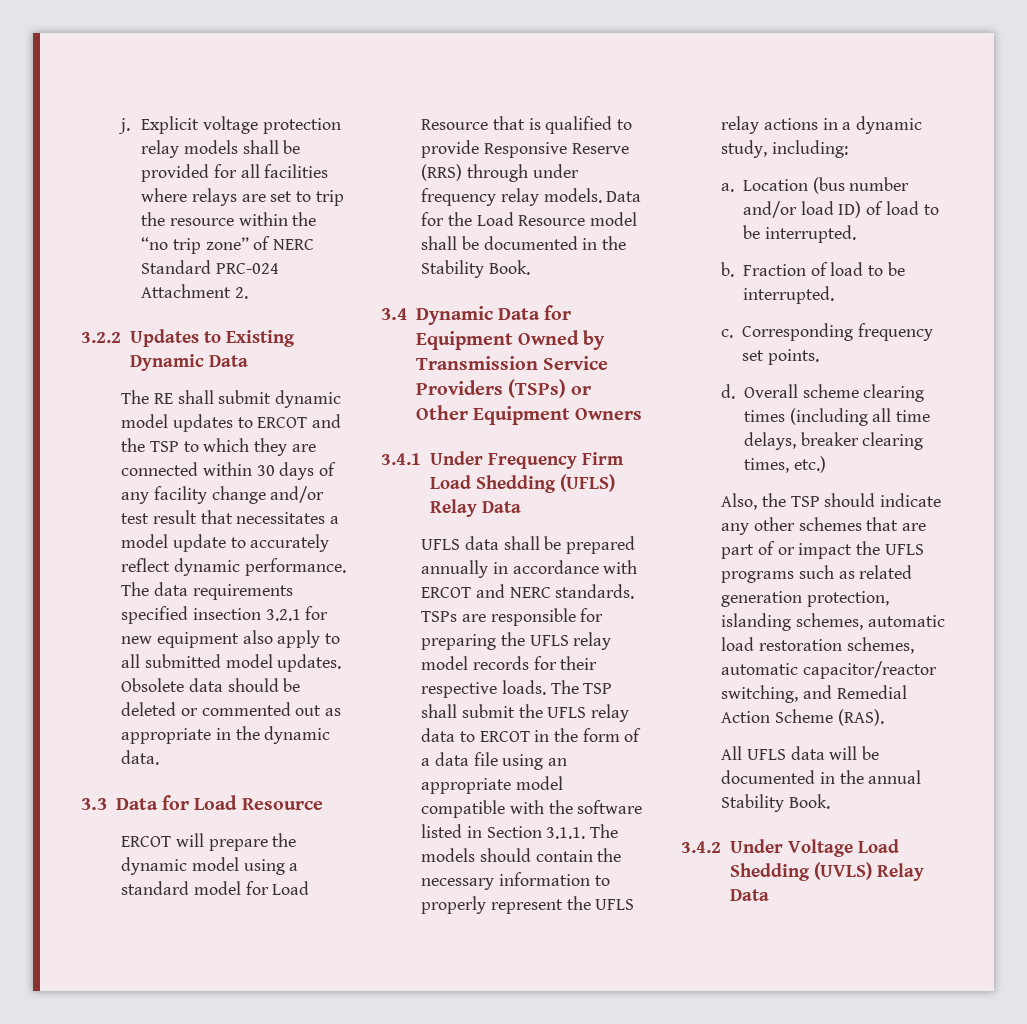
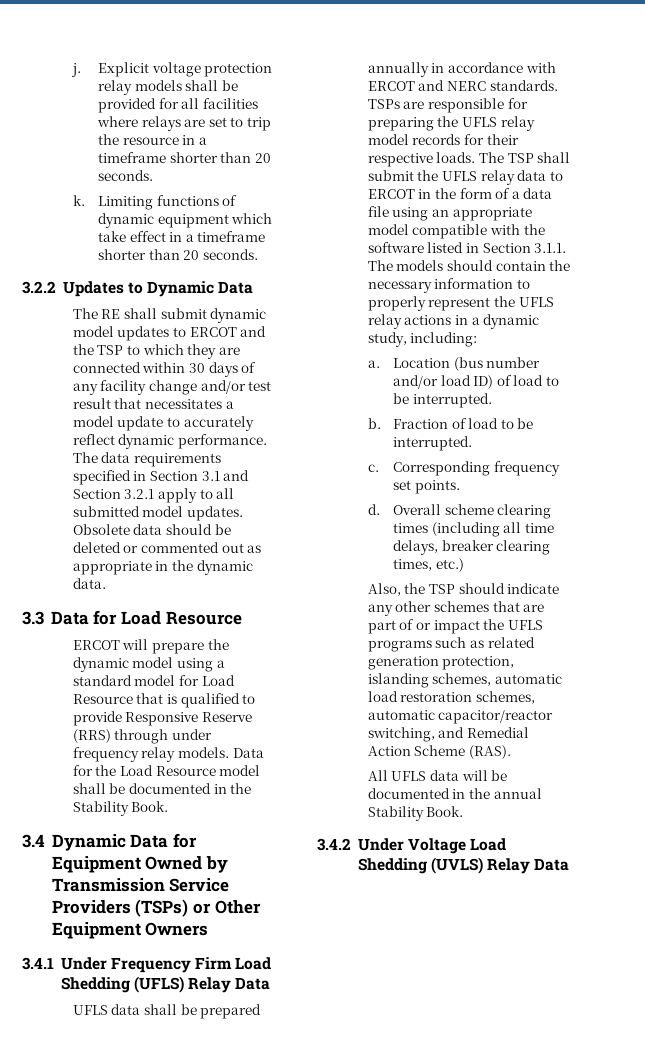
[238,212,317,226] [141,236,315,254] [141,260,279,274] [141,284,248,299] within the “no trip zone” of NERC Standard PRC-024 Attachment 2. -> [182,135,207,145] [97,152,271,163] [97,170,153,181] [72,195,238,210] [97,213,273,228] [97,231,266,242] [97,249,258,260] in a timeframe shorter than 20 seconds. // k. Limiting functions of dynamic equipment which take effect in a timeframe shorter than 20 seconds.
[225,330,295,347] Existing -> (143, 288) none
[192,606,329,621] [121,630,273,648] insection 3.2.1 for new equipment also -> [133,470,250,481] [72,489,155,499] in Section 3.1 and Section 3.2.1

